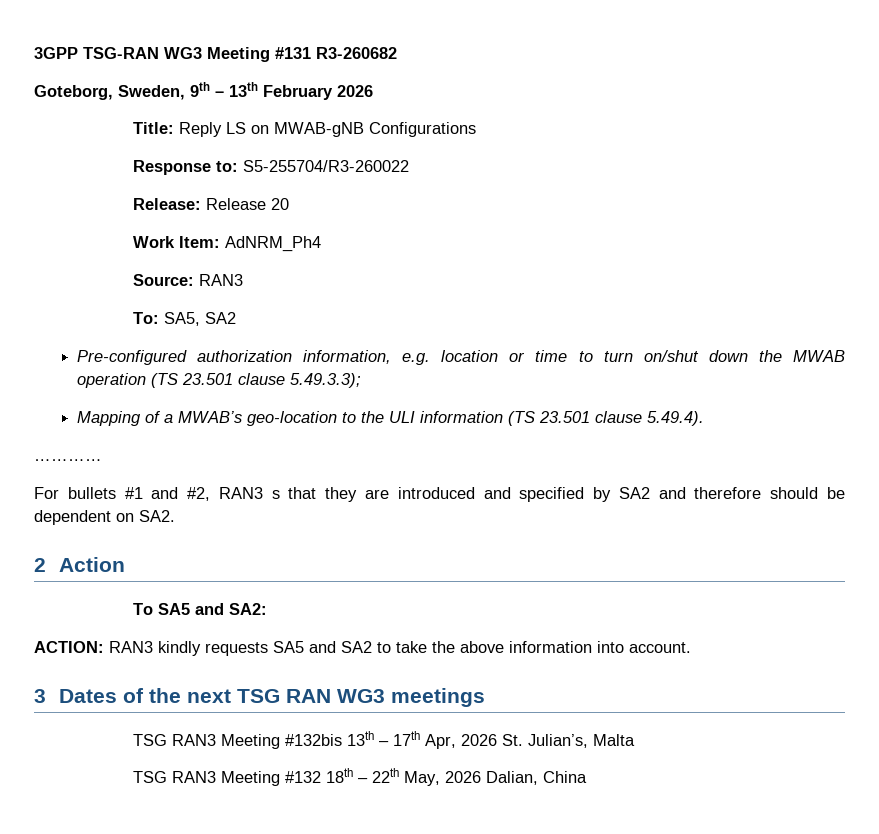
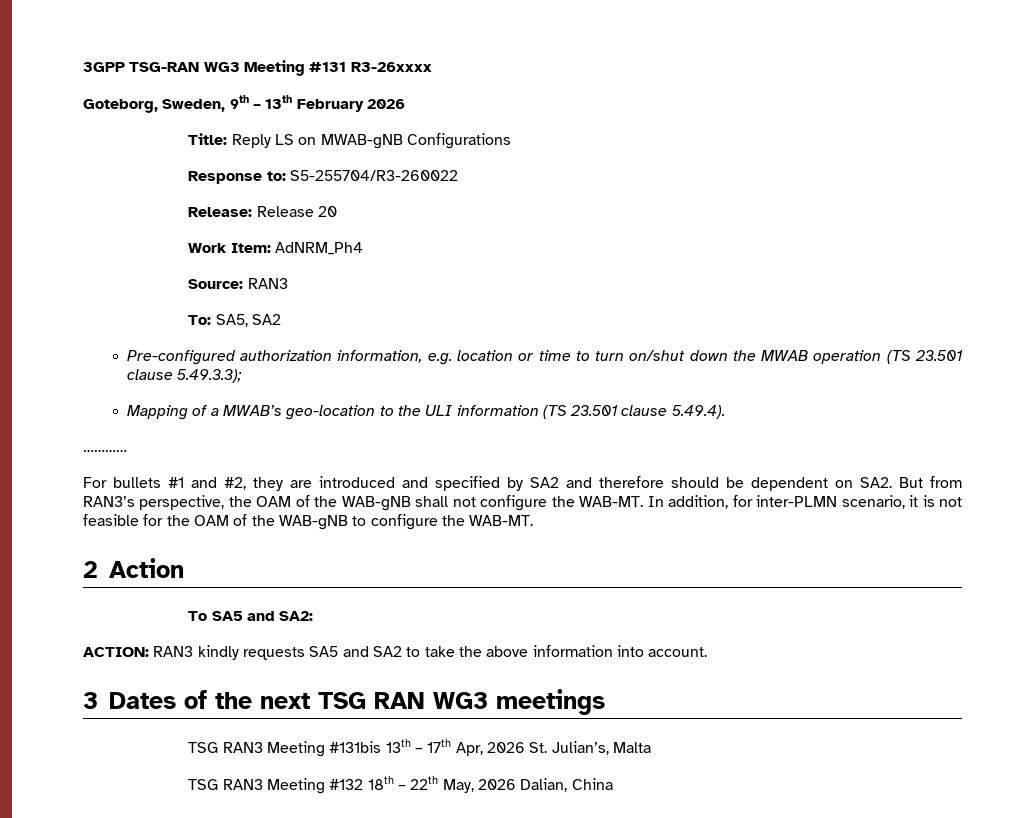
[316,47,397,59] R3-260682 -> [350,62,432,72] R3-26xxxx
[218,487,317,499] RAN3 s that -> (246, 483) none
(175, 516) none -> [899,476,962,488] [83,495,963,511] [83,514,534,530] But from RAN3’s perspective, the OAM of the WAB-gNB shall not configure the WAB-MT. In addition, for inter-PLMN scenario, it is not feasible for the OAM of the WAB-gNB to configure the WAB-MT.
[284,734,342,746] #132bis -> [329,741,382,753] #131bis

